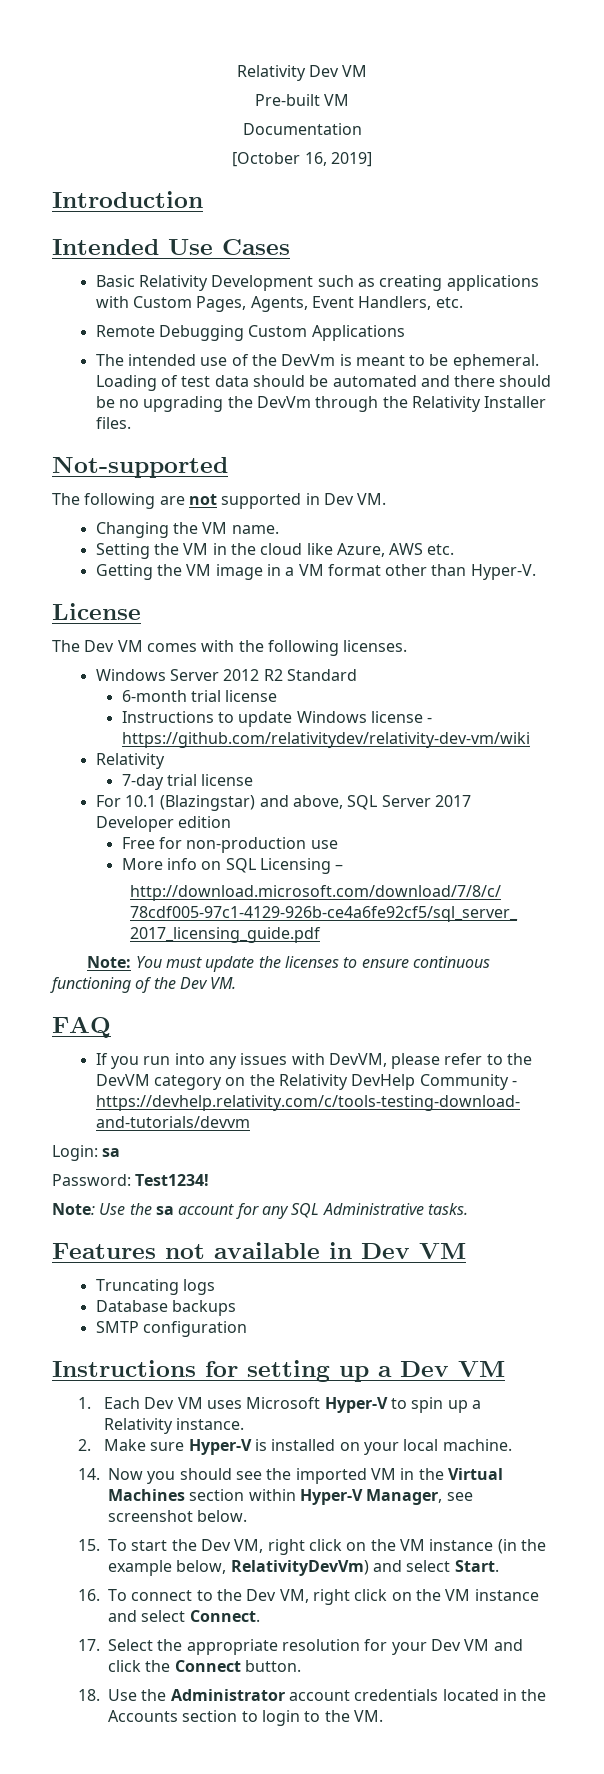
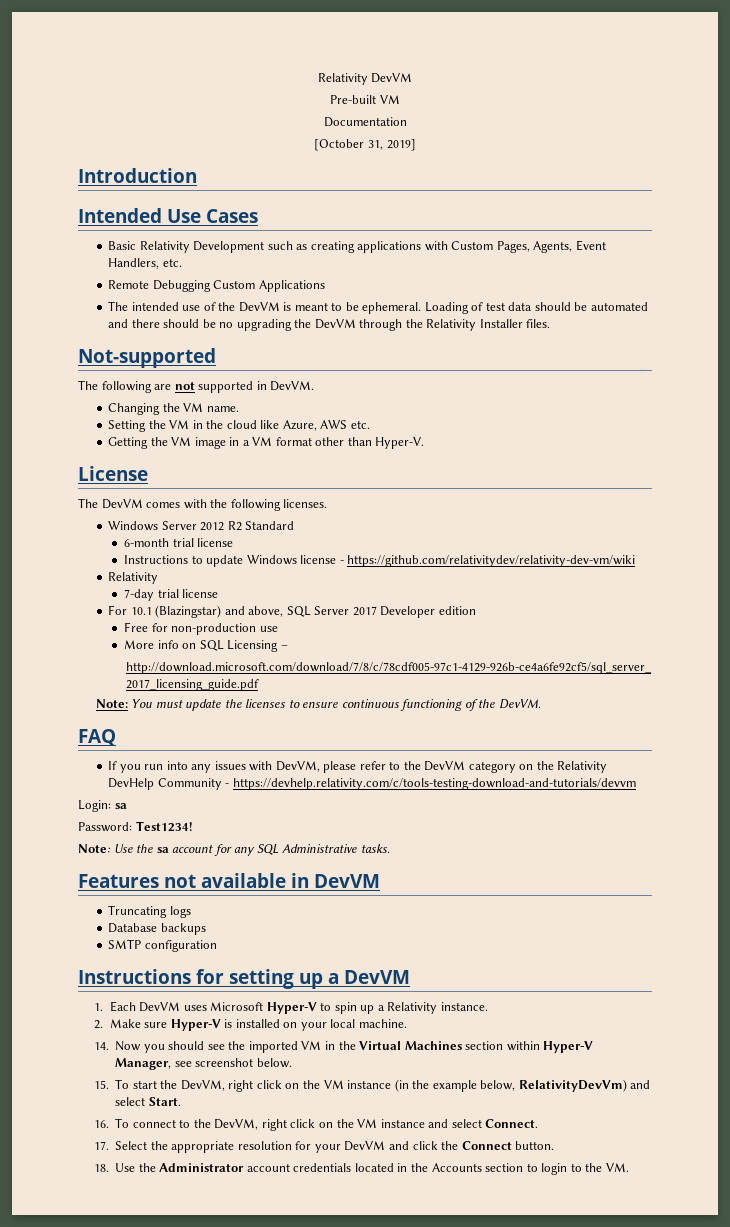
[236,65,368,81] Relativity Dev VM -> [317,73,413,85] Relativity DevVM
[304,152,327,166] 16, -> [368,140,383,150] 31,
[281,354,336,366] DevVm -> [238,302,280,312] DevVM
[256,396,311,408] DevVm -> [314,319,356,329] DevVM
[323,493,387,505] Dev VM. -> [270,381,315,391] DevVM.
[84,640,143,652] Dev VM -> [101,499,143,509] DevVM
[179,977,237,989] Dev VM. -> [498,699,541,709] DevVM.
[361,1243,466,1259] Dev VM -> [314,874,380,888] DevVM
[400,1361,505,1377] Dev VM -> [344,970,410,984] DevVM
[144,1397,203,1409] Dev VM -> [139,1002,181,1012] DevVM
[200,1539,264,1553] Dev VM, -> [180,1080,225,1091] DevVM,
[246,1589,309,1603] Dev VM, -> [214,1119,259,1130] DevVM,
[430,1639,490,1651] Dev VM -> [344,1141,386,1151] DevVM

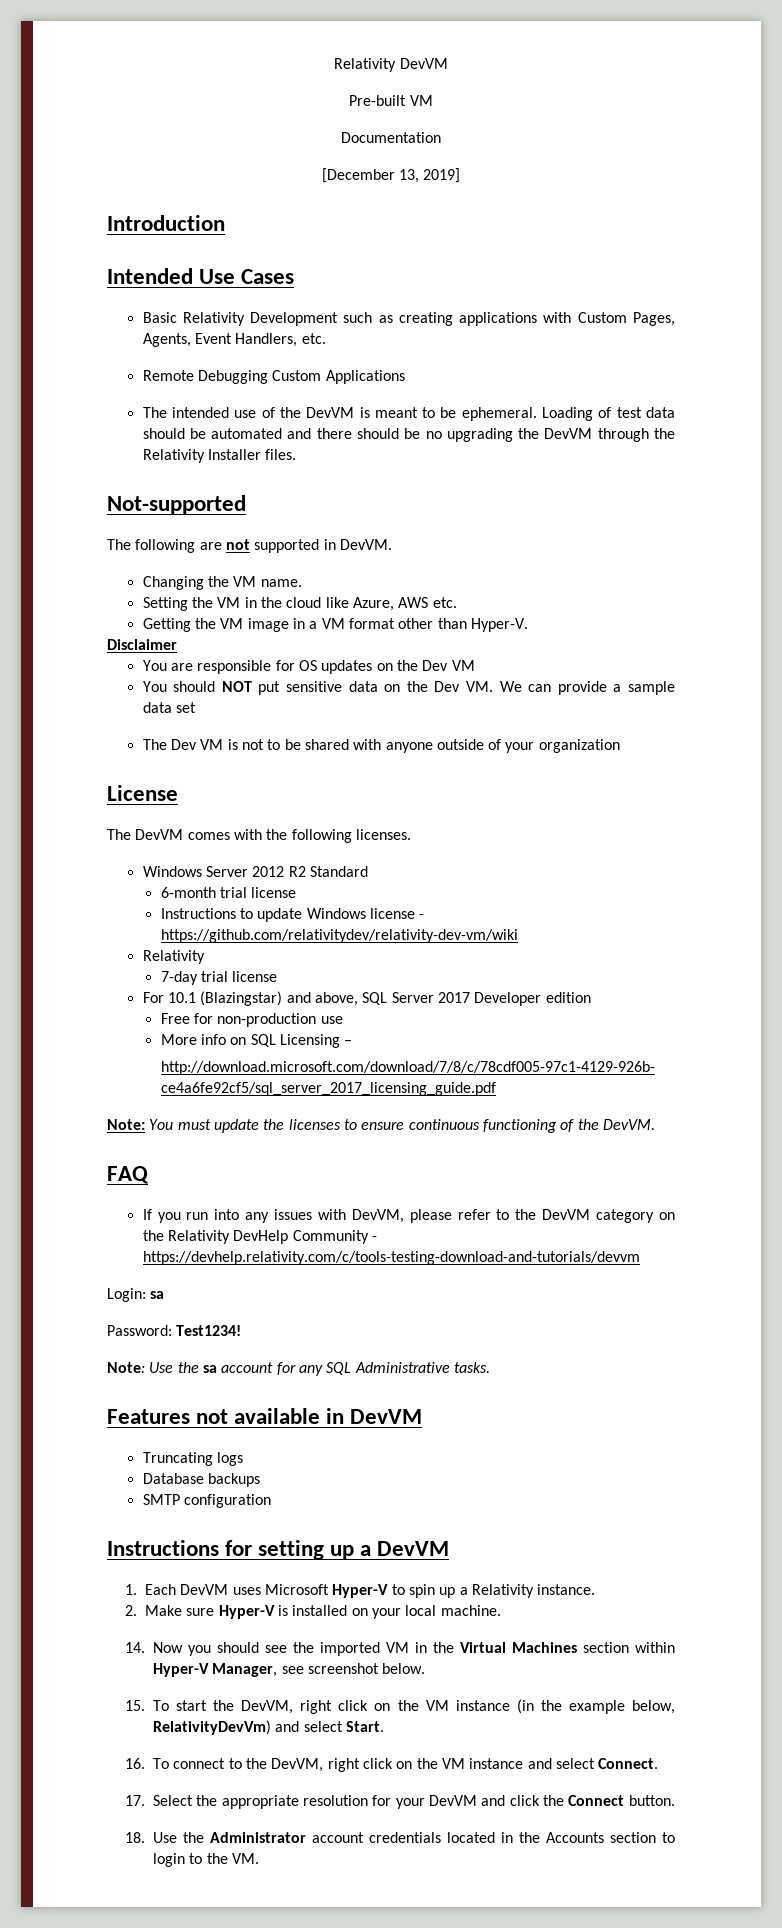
[314,139,383,151] [October 31, -> [321,168,419,183] [December 13,
(425, 443) none -> [107,639,177,650] [142,660,475,674] [142,681,676,695] [142,702,196,713] [142,739,620,753] // Disclaimer // You are responsible for OS updates on the Dev VM // You should NOT put sensitive data on the Dev VM. We can provide a sample data set // The Dev VM is not to be shared with anyone outside of your organization

